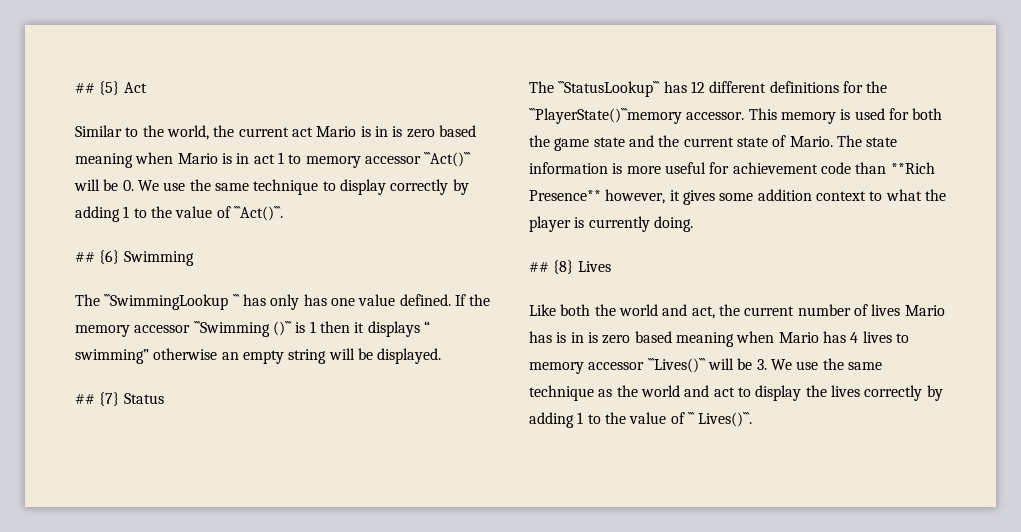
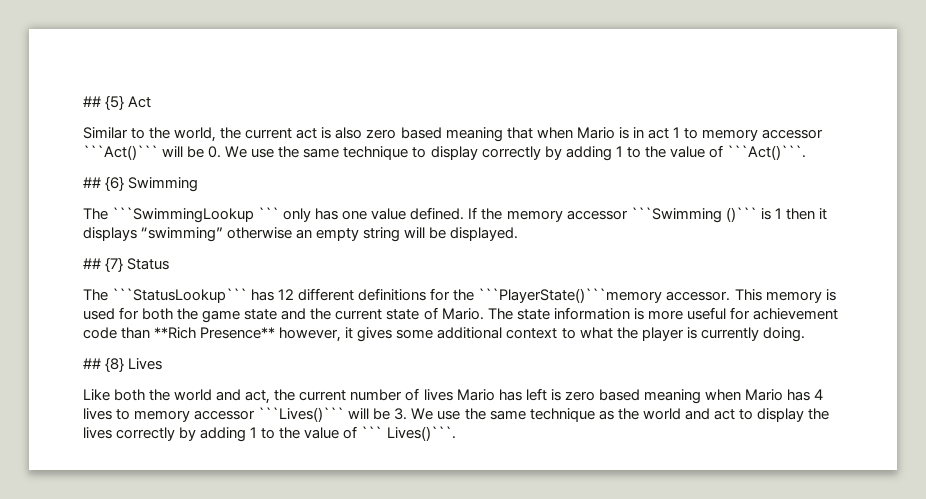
[316,125,476,138] [75,153,133,168] Mario is in is zero based meaning -> [321,127,533,142] is also zero based meaning that
[242,294,266,306] has -> (280, 213) none
[423,321,430,333] [75,349,149,364] “ swimming” -> [141,227,224,242] “swimming”
[757,189,812,201] addition -> [437,327,503,339] additional
[556,332,584,343] is in -> [525,388,547,401] left

